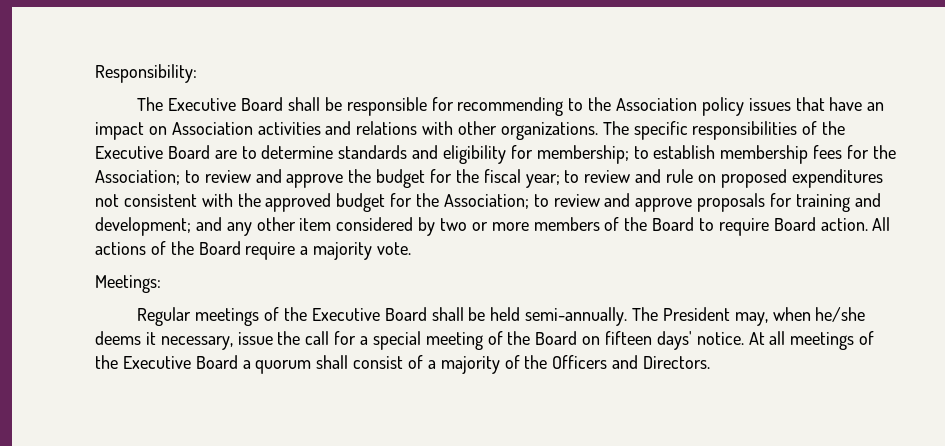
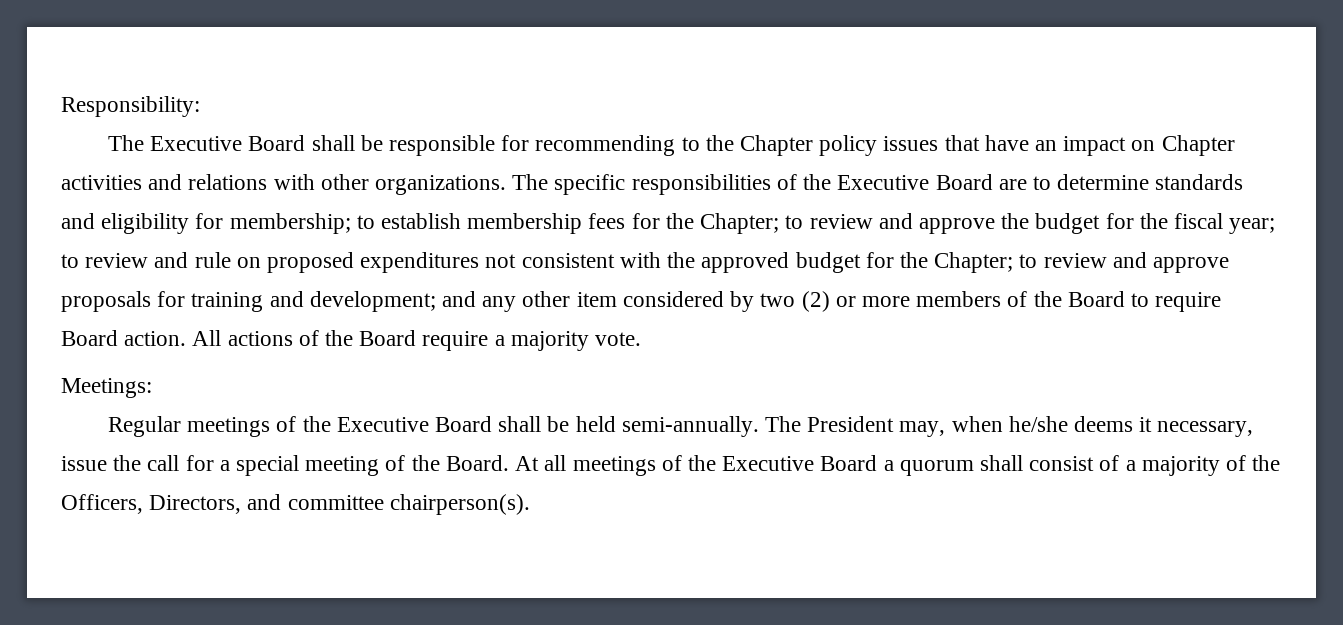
[615,98,697,111] Association -> [740,135,814,156] Chapter
[171,122,253,135] Association -> [1161,135,1235,156] Chapter
[95,170,180,185] Association; -> [700,213,780,234] Chapter;
[443,194,529,209] Association; -> [934,252,1014,273] Chapter;
(468, 224) none -> [801,291,830,312] (2)
[535,331,744,350] Board on fifteen days' notice. -> [445,455,509,471] Board.
[552,355,711,369] Officers and Directors. -> [61,494,530,515] Officers, Directors, and committee chairperson(s).

